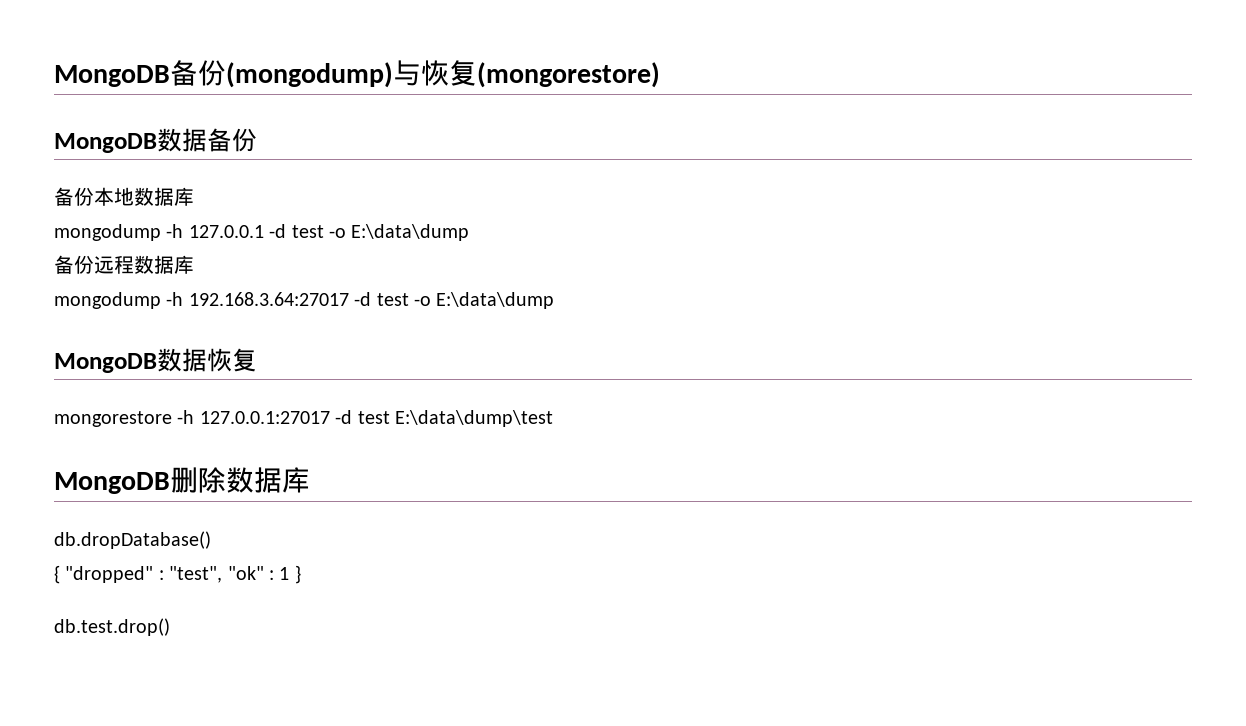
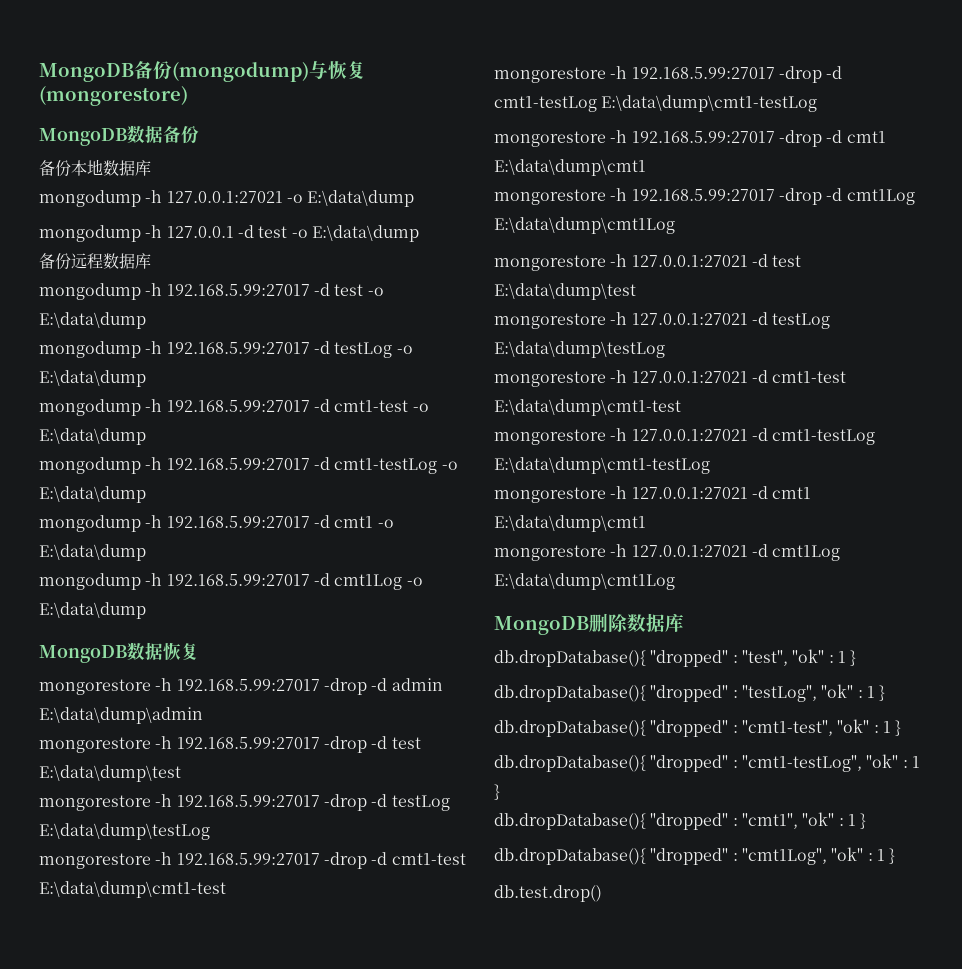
(194, 196) none -> [39,190,415,207] // mongodump -h 127.0.0.1:27021 -o E:\data\dump
[188,292,555,309] 192.168.3.64:27017 -d test -o E:\data\dump -> [166,283,384,296] [39,312,146,329] [39,341,413,358] [39,370,146,387] [39,399,429,416] [39,428,146,445] [39,457,458,474] [39,486,146,503] [39,515,394,532] [39,544,146,561] [39,573,423,590] [39,602,146,619] 192.168.5.99:27017 -d test -o E:\data\dump // mongodump -h 192.168.5.99:27017 -d testLog -o E:\data\dump // mongodump -h 192.168.5.99:27017 -d cmt1-test -o E:\data\dump // mongodump -h 192.168.5.99:27017 -d cmt1-testLog -o E:\data\dump // mongodump -h 192.168.5.99:27017 -d cmt1 -o E:\data\dump // mongodump -h 192.168.5.99:27017 -d cmt1Log -o E:\data\dump
[199,410,553,427] 127.0.0.1:27017 -d test E:\data\dump\test -> [176,678,443,695] [39,707,203,724] [39,736,421,753] [39,765,181,782] [39,794,450,811] [39,823,210,840] [39,852,466,869] [39,881,226,898] [494,66,843,83] [494,95,818,112] [494,130,886,147] [494,159,646,176] [494,188,915,205] [494,217,675,234] [494,254,802,271] [494,283,636,300] [494,312,831,329] [494,341,665,358] [494,370,847,387] [494,399,681,416] [494,428,876,445] [494,457,710,474] [494,486,812,503] [494,515,646,532] [494,544,841,561] [494,573,675,590] 192.168.5.99:27017 -drop -d admin E:\data\dump\admin // mongorestore -h 192.168.5.99:27017 -drop -d test E:\data\dump\test // mongorestore -h 192.168.5.99:27017 -drop -d testLog E:\data\dump\testLog // mongorestore -h 192.168.5.99:27017 -drop -d cmt1-test E:\data\dump\cmt1-test // mongorestore -h 192.168.5.99:27017 -drop -d cmt1-testLog E:\data\dump\cmt1-testLog // mongorestore -h 192.168.5.99:27017 -drop -d cmt1 E:\data\dump\cmt1 // mongorestore -h 192.168.5.99:27017 -drop -d cmt1Log E:\data\dump\cmt1Log // mongorestore -h 127.0.0.1:27021 -d test E:\data\dump\test // mongorestore -h 127.0.0.1:27021 -d testLog E:\data\dump\testLog // mongorestore -h 127.0.0.1:27021 -d cmt1-test E:\data\dump\cmt1-test // mongorestore -h 127.0.0.1:27021 -d cmt1-testLog E:\data\dump\cmt1-testLog // mongorestore -h 127.0.0.1:27021 -d cmt1 E:\data\dump\cmt1 // mongorestore -h 127.0.0.1:27021 -d cmt1Log E:\data\dump\cmt1Log
[54,531,211,549] [54,565,60,584] db.dropDatabase() // { -> [494,650,646,667] db.dropDatabase(){
(301, 574) none -> [494,684,886,702] [494,719,902,737] [494,754,920,772] [494,784,500,800] [494,812,867,830] [494,847,896,865] // db.dropDatabase(){ "dropped" : "testLog", "ok" : 1 } // db.dropDatabase(){ "dropped" : "cmt1-test", "ok" : 1 } // db.dropDatabase(){ "dropped" : "cmt1-testLog", "ok" : 1 } // db.dropDatabase(){ "dropped" : "cmt1", "ok" : 1 } // db.dropDatabase(){ "dropped" : "cmt1Log", "ok" : 1 }

